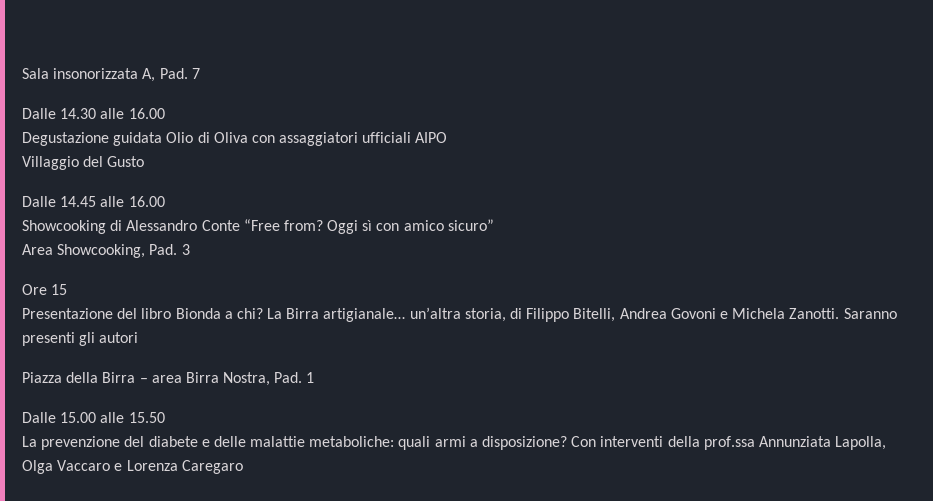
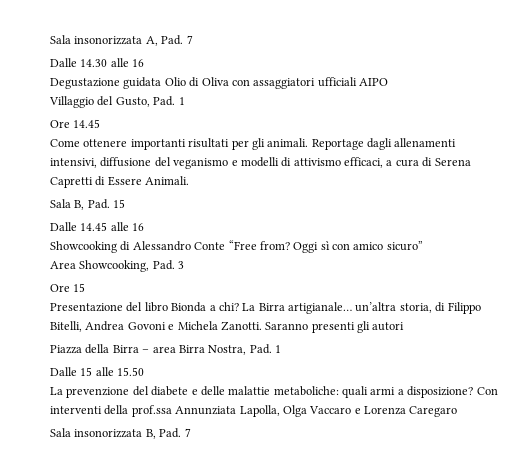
[128,108,165,119] 16.00 -> [132,59,145,67] 16
[107,156,145,167] Gusto -> [115,96,185,107] [50,119,101,128] [50,138,457,150] [50,157,471,169] [50,176,190,188] [50,199,126,210] Gusto, Pad. 1 // Ore 14.45 // Come ottenere importanti risultati per gli animali. Reportage dagli allenamenti intensivi, diffusione del veganismo e modelli di attivismo efficaci, a cura di Serena Capretti di Essere Animali. // Sala B, Pad. 15
[128,196,165,207] 16.00 -> [132,223,145,231] 16
[60,412,97,423] 15.00 -> [80,367,93,376] 15
(243, 467) none -> [50,428,191,439] // Sala insonorizzata B, Pad. 7

